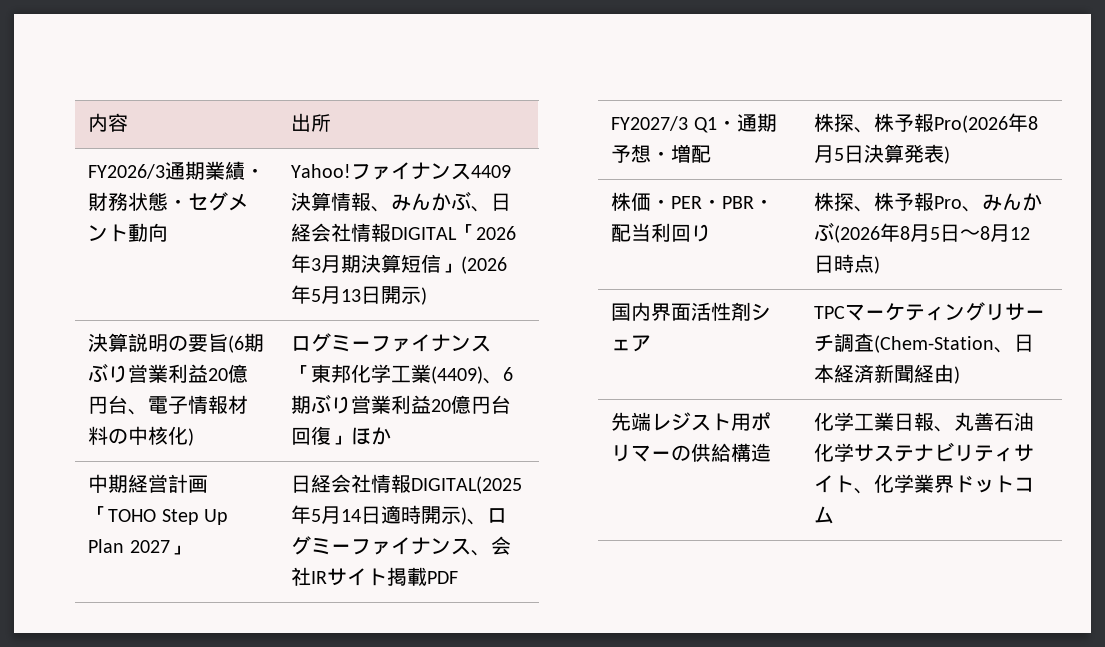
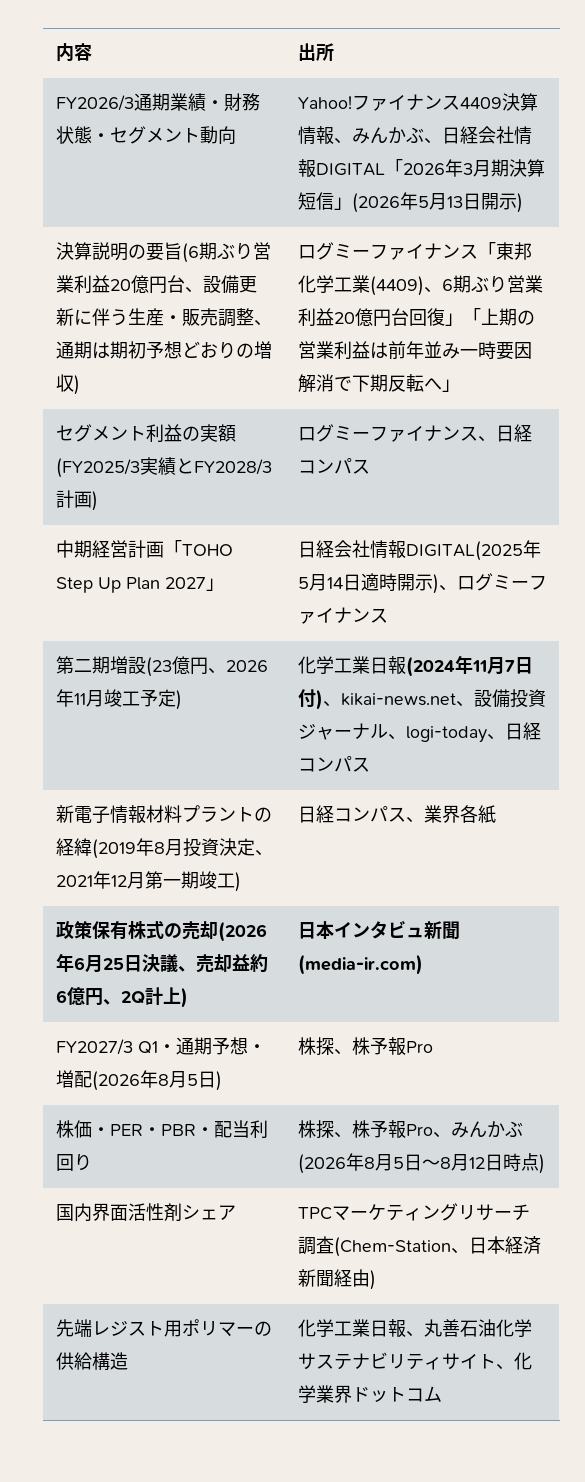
[148,395,249,414] [88,426,189,445] 電子情報材料の中核化 -> [202,275,257,294] [55,308,272,327] [55,341,272,359] [55,374,74,392] 設備更新に伴う生産・販売調整、通期は期初予想どおりの増収
[351,427,392,445] ほか -> [462,308,535,326] [297,341,532,360] [297,374,460,393] [55,424,236,442] [55,457,272,478] [55,490,98,511] [297,424,532,442] [297,458,370,474] 「上期の営業利益は前年並み一時要因解消で下期反転へ」 // セグメント利益の実額(FY2025/3実績とFY2028/3計画) | ログミーファイナンス、日経コンパス
[471,536,512,556] [291,567,459,586] 、会社IRサイト掲載PDF -> [55,656,268,677] [55,689,182,710] [297,655,533,677] [297,689,546,710] [297,722,541,743] [297,756,370,772] [55,805,272,824] [55,838,273,859] [55,871,241,892] [297,805,496,824] [55,921,267,942] [55,953,268,973] [55,987,188,1008] [297,920,460,940] [297,954,423,975] // 第二期増設(23億円、2026年11月竣工予定) | 化学工業日報(2024年11月7日付)、kikai-news.net、設備投資ジャーナル、logi-today、日経コンパス // 新電子情報材料プラントの経緯(2019年8月投資決定、2021年12月第一期竣工) | 日経コンパス、業界各紙 // 政策保有株式の売却(2026年6月25日決議、売却益約6億円、2Q計上) | 日本インタビュ新聞(media-ir.com)
[814,113,1039,133] [814,144,951,164] | 株探、株予報Pro(2026年8月5日決算発表) -> [91,1070,222,1091] [297,1037,433,1056] (2026年8月5日) | 株探、株予報Pro

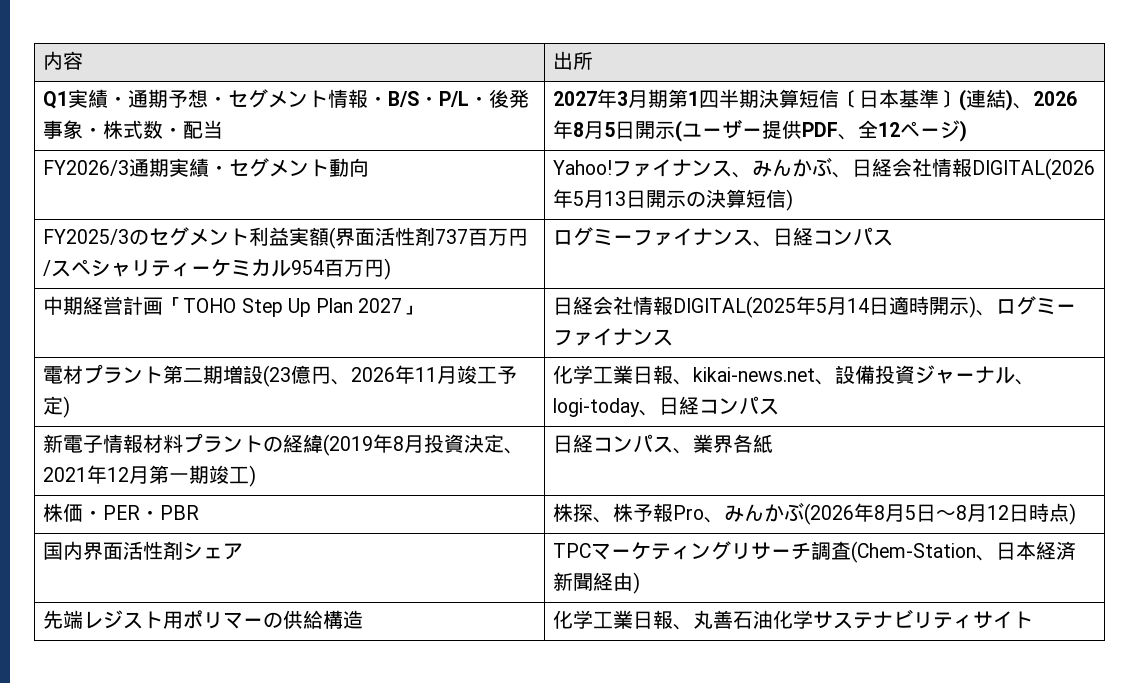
[55,93,260,111] [55,126,92,144] FY2026/3通期業績・財務状態 -> [43,89,530,109] [43,120,224,139] [553,89,1078,111] [553,119,968,142] [43,158,210,177] Q1実績・通期予想・セグメント情報・B/S・P/L・後発事象・株式数・配当 | 2027年3月期第1四半期決算短信〔日本基準〕(連結)、2026年8月5日開示(ユーザー提供PDF、全12ページ) // FY2026/3通期実績
[459,93,538,111] [297,126,334,145] 4409決算情報 -> (733, 168) none
[315,159,545,177] [297,192,400,213] DIGITAL「2026年3月期決算短信」(2026 -> [972,158,1096,180] DIGITAL(2026
[516,193,523,213] [55,242,271,263] [55,275,257,294] [55,308,272,327] [55,341,272,359] [55,374,80,395] [297,242,532,260] [297,275,543,296] [297,308,535,327] [297,341,532,360] [297,374,460,393] [55,424,236,442] [55,457,272,478] [55,490,92,508] ) // 決算説明の要旨(6期ぶり営業利益20億円台、設備更新に伴う生産・販売調整、通期は期初予想どおりの増収) | ログミーファイナンス「東邦化学工業(4409)、6期ぶり営業利益20億円台回復」「上期の営業利益は前年並み一時要因解消で下期反転へ」 // セグメント利益の実額(FY2025/3実績とFY2028/3計画 -> [686,189,794,211] [43,227,529,249] [43,259,385,277] の決算短信) // FY2025/3のセグメント利益実額(界面活性剤737百万円/スペシャリティーケミカル954百万円
(388, 615) none -> [43,364,164,384] 電材プラント
[405,655,533,677] [297,689,323,710] (2024年11月7日付) -> (674, 374) none
[55,921,267,942] [55,953,268,973] [55,987,188,1008] [297,920,460,940] [297,954,423,975] [55,1037,266,1055] [55,1070,222,1091] [297,1037,433,1056] // 政策保有株式の売却(2026年6月25日決議、売却益約6億円、2Q計上) | 日本インタビュ新聞(media-ir.com) // FY2027/3 Q1・通期予想・増配(2026年8月5日) | 株探、株予報Pro -> (774, 443) none
[195,1120,268,1138] [55,1154,92,1171] ・配当利回り -> (200, 512) none
[495,1352,532,1370] [297,1385,442,1403] 、化学業界ドットコム -> (1034, 620) none

